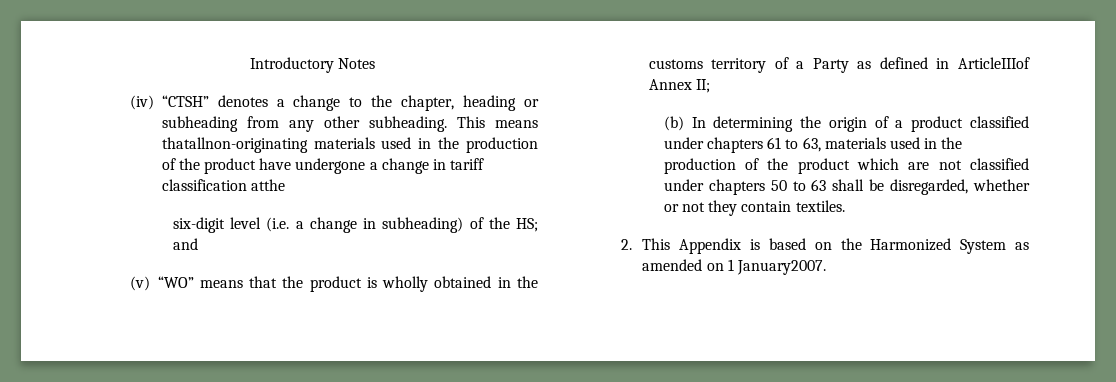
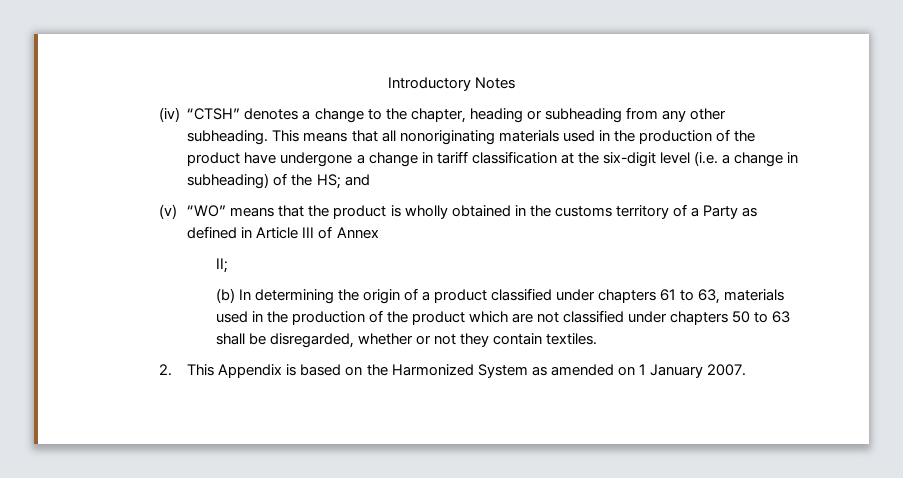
[161,137,308,153] thatallnon-originating -> [351,130,495,145] that all nonoriginating
[250,179,285,191] atthe // -> [560,152,599,164] at the
[958,57,1030,69] ArticleIIIof -> [256,226,333,239] Article III of
(692, 84) none -> (379, 233) //
[736,260,826,275] January2007. -> [649,364,746,378] January 2007.

